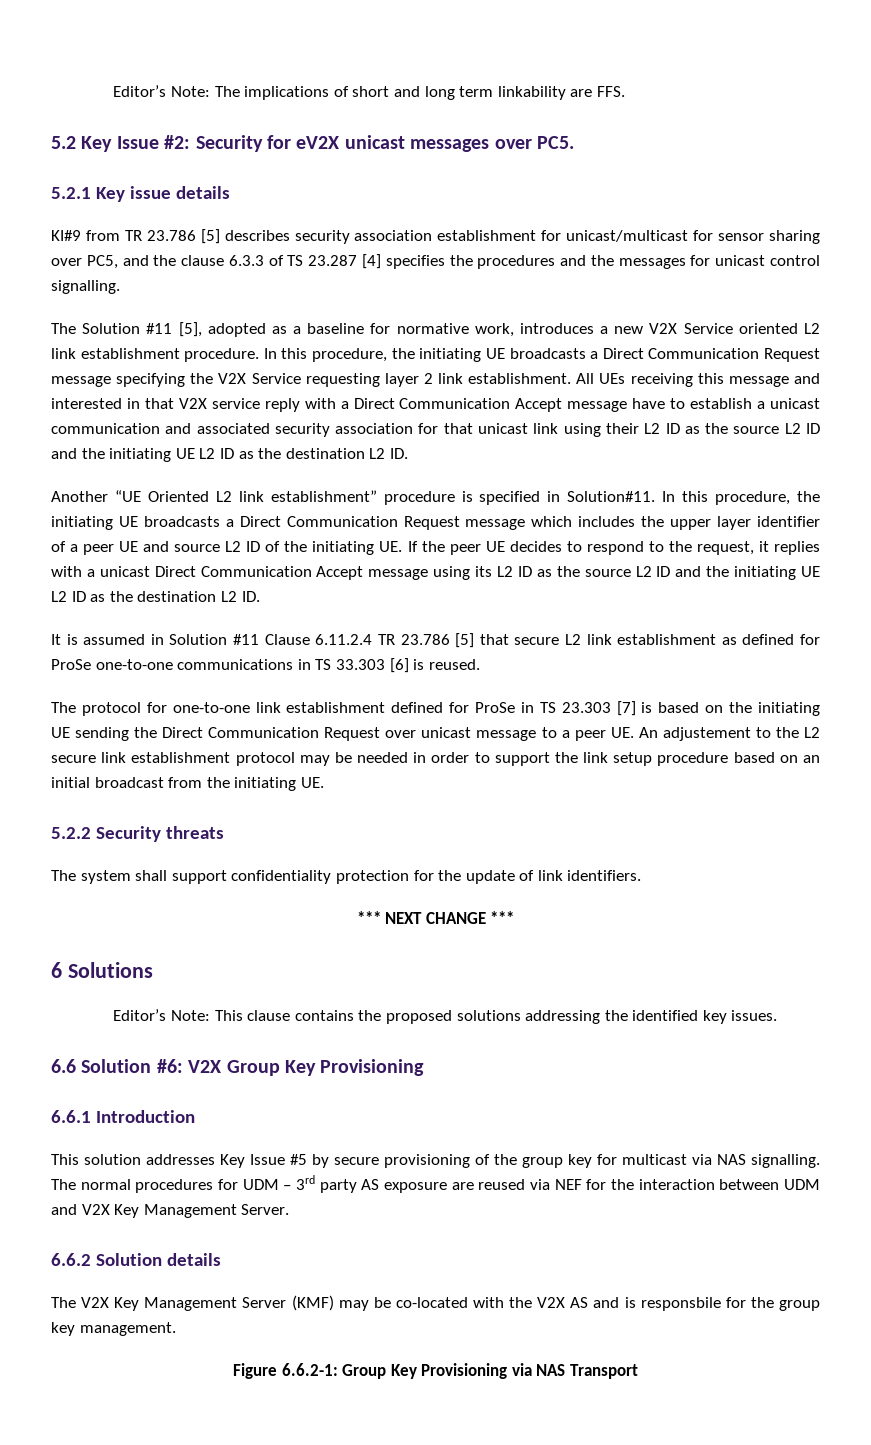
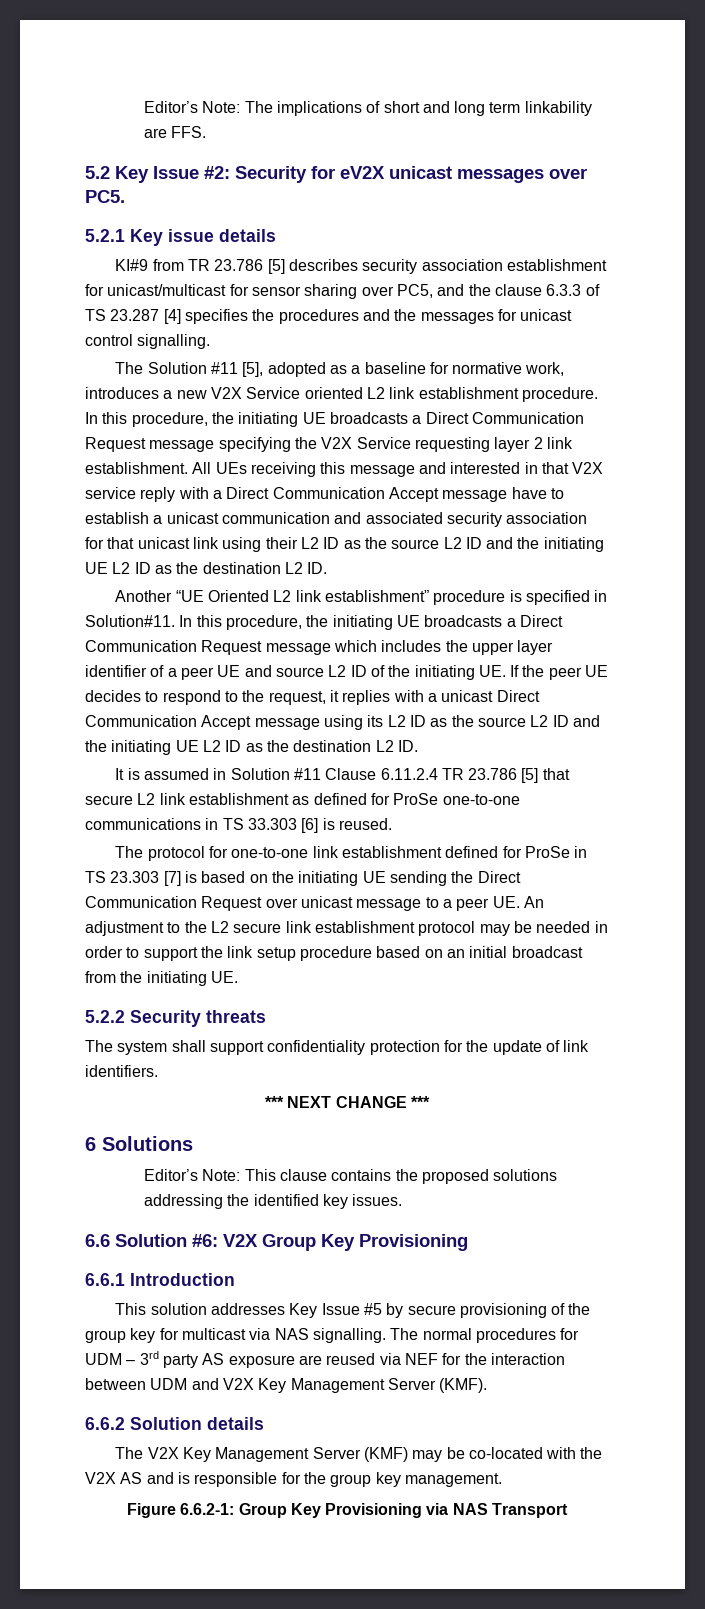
[662,727,751,741] adjustement -> [85,921,164,936] adjustment
[241,1204,290,1215] Server. -> [387,1378,488,1393] Server (KMF).
[640,1297,721,1311] responsbile -> [194,1472,278,1487] responsible

